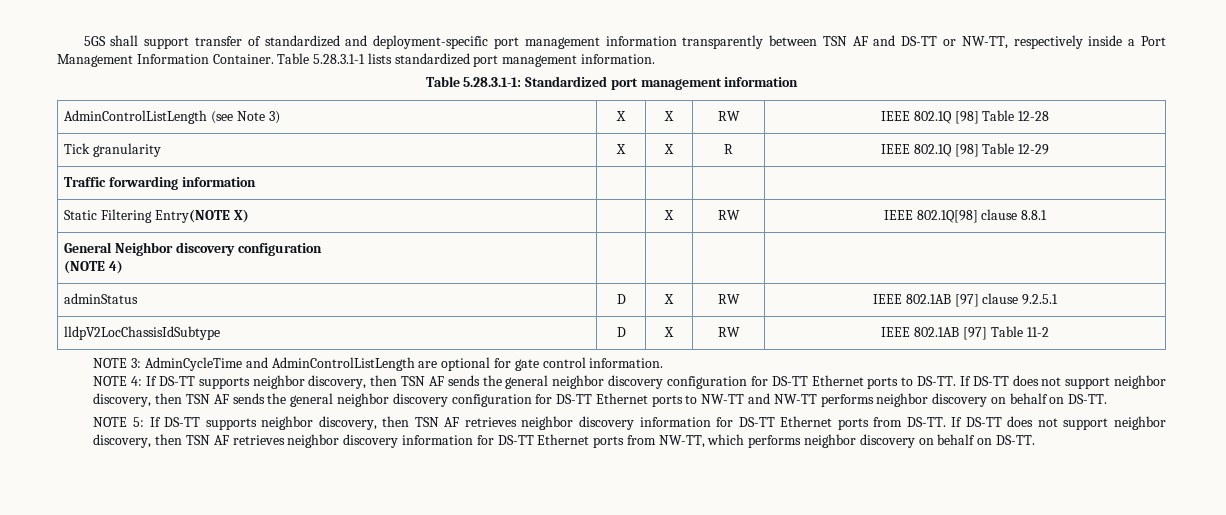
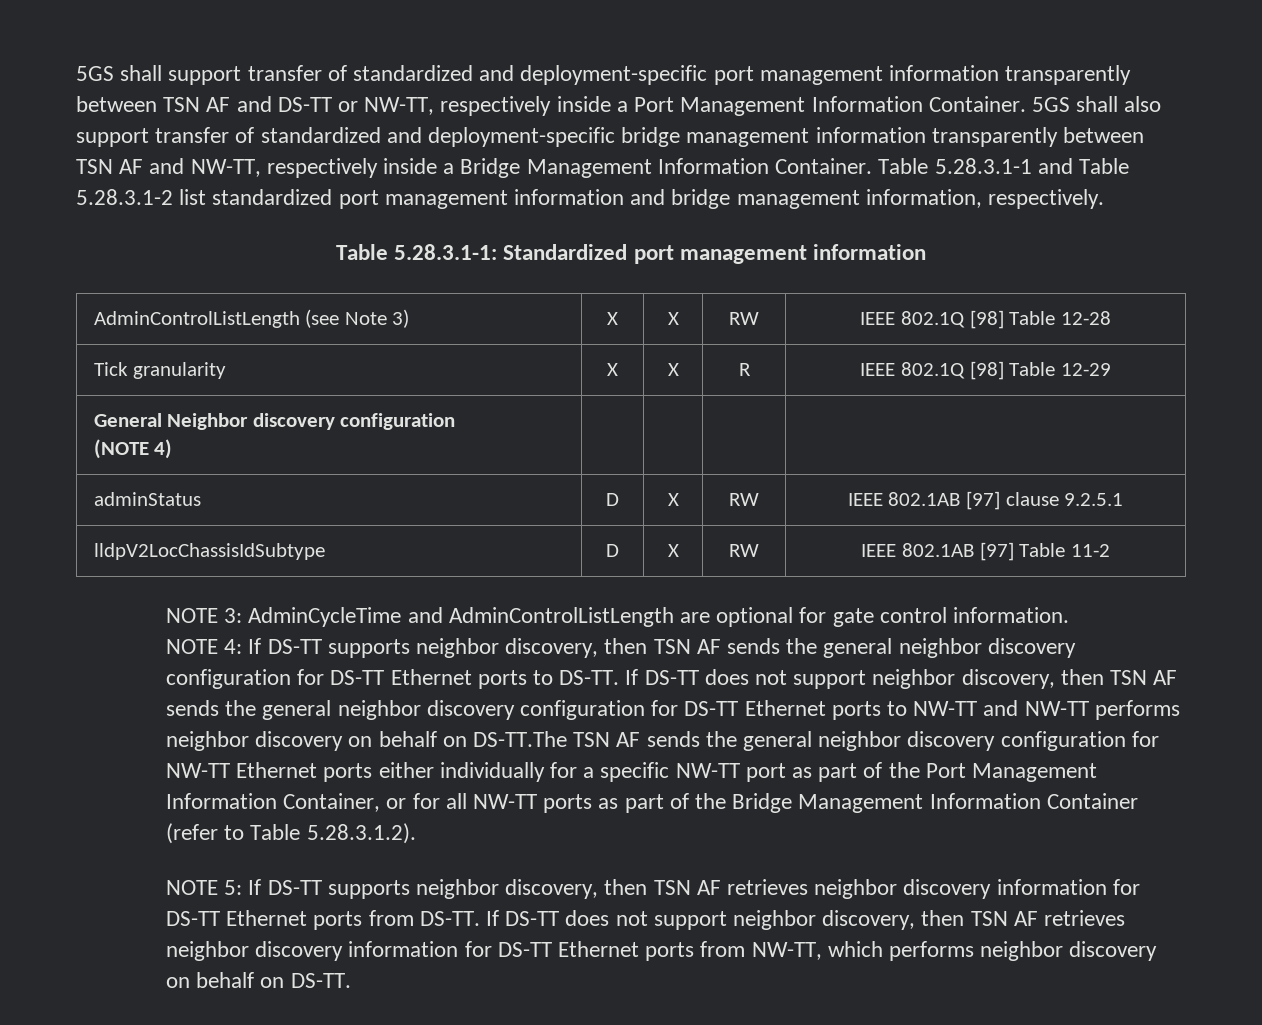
[277,53,656,67] Table 5.28.3.1-1 lists standardized port management information. -> [1031,96,1162,112] [76,127,1145,147] [76,158,1129,178] [76,189,1105,209] 5GS shall also support transfer of standardized and deployment-specific bridge management information transparently between TSN AF and NW-TT, respectively inside a Bridge Management Information Container. Table 5.28.3.1-1 and Table 5.28.3.1-2 list standardized port management information and bridge management information, respectively.
[64,176,257,190] [64,209,249,223] [664,210,674,220] [718,210,740,220] [883,209,1048,223] // Traffic forwarding information | | | | // Static Filtering Entry(NOTE X) | | X | RW | IEEE 802.1Q[98] clause 8.8.1 -> (1111, 369) none
[1068,394,1108,404] DS-TT. -> [473,731,1159,751] [165,762,1098,782] [165,793,1138,813] [165,823,416,844] DS-TT.The TSN AF sends the general neighbor discovery configuration for NW-TT Ethernet ports either individually for a specific NW-TT port as part of the Port Management Information Container, or for all NW-TT ports as part of the Bridge Management Information Container (refer to Table 5.28.3.1.2).

